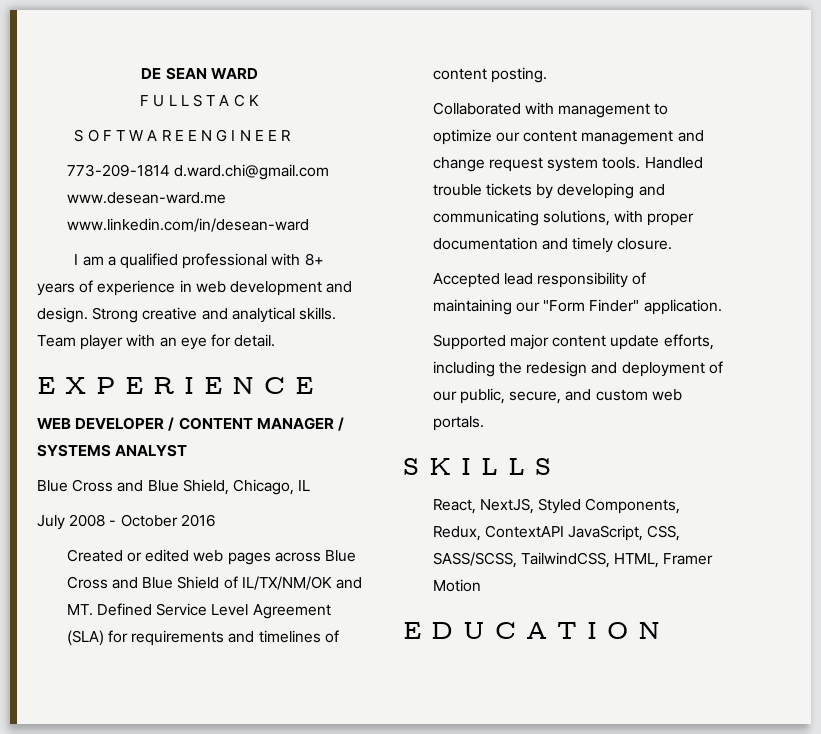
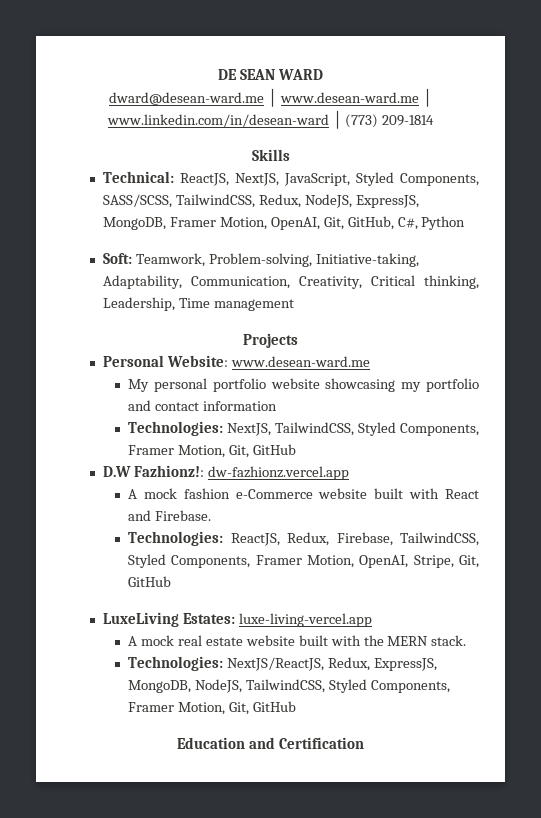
[140,94,259,107] [74,129,292,142] [66,164,330,180] [66,192,226,204] [66,218,309,232] [74,253,324,269] [37,280,353,296] [37,307,336,323] [37,334,276,350] [37,377,313,394] [37,417,344,431] [37,444,188,457] [37,479,311,495] [37,514,216,530] [66,549,356,565] [66,576,362,590] [66,603,331,619] [66,630,339,646] [432,67,548,83] [432,102,669,118] [432,129,704,145] [432,157,703,172] [432,183,665,199] [432,210,695,226] [432,237,673,253] [432,272,647,288] [432,299,722,315] [432,334,714,350] [432,361,723,377] [432,388,682,404] [432,416,484,431] [403,458,551,475] [432,498,681,514] [432,525,681,541] [432,552,714,568] [432,579,481,592] [403,622,660,639] F U L L S T A C K // S O F T W A R E E N G I N E E R // 773-209-1814 d.ward.chi@gmail.com www.desean-ward.me www.linkedin.com/in/desean-ward // I am a qualified professional with 8+ years of experience in web development and design. Strong creative and analytical skills. Team player with an eye for detail. // E X P E R I E N C E // WEB DEVELOPER / CONTENT MANAGER / SYSTEMS ANALYST // Blue Cross and Blue Shield, Chicago, IL // July 2008 - October 2016 // Created or edited web pages across Blue Cross and Blue Shield of IL/TX/NM/OK and MT. Defined Service Level Agreement (SLA) for requirements and timelines of content posting. // Collaborated with management to optimize our content management and change request system tools. Handled trouble tickets by developing and communicating solutions, with proper documentation and timely closure. // Accepted lead responsibility of maintaining our "Form Finder" application. // Supported major content update efforts, including the redesign and deployment of our public, secure, and custom web portals. // S K I L L S // React, NextJS, Styled Components, Redux, ContextAPI JavaScript, CSS, SASS/SCSS, TailwindCSS, HTML, Framer Motion // E D U C A T I O N -> [109,88,432,107] [106,110,435,129] [251,149,290,161] [103,171,479,186] [103,194,419,208] [103,216,466,230] [103,253,419,267] [103,275,479,289] [103,297,294,311] [243,333,298,348] [103,355,370,367] [128,378,479,392] [128,400,277,411] [128,421,479,436] [128,444,296,458] [103,465,349,480] [128,488,480,499] [128,510,212,521] [128,531,479,546] [128,554,479,568] [128,576,172,587] [103,612,372,627] [128,635,467,646] [128,656,437,671] [128,679,450,693] [128,701,296,715] [177,737,364,749] dward@desean-ward.me │ www.desean-ward.me │ www.linkedin.com/in/desean-ward │ (773) 209-1814 // Skills // Technical: ReactJS, NextJS, JavaScript, Styled Components, SASS/SCSS, TailwindCSS, Redux, NodeJS, ExpressJS, MongoDB, Framer Motion, OpenAI, Git, GitHub, C#, Python // Soft: Teamwork, Problem-solving, Initiative-taking, Adaptability, Communication, Creativity, Critical thinking, Leadership, Time management // Projects // Personal Website: www.desean-ward.me // My personal portfolio website showcasing my portfolio and contact information // Technologies: NextJS, TailwindCSS, Styled Components, Framer Motion, Git, GitHub // D.W Fazhionz!: dw-fazhionz.vercel.app // A mock fashion e-Commerce website built with React and Firebase. // Technologies: ReactJS, Redux, Firebase, TailwindCSS, Styled Components, Framer Motion, OpenAI, Stripe, Git, GitHub // LuxeLiving Estates: luxe-living-vercel.app // A mock real estate website built with the MERN stack. // Technologies: NextJS/ReactJS, Redux, ExpressJS, MongoDB, NodeJS, TailwindCSS, Styled Components, Framer Motion, Git, GitHub // Education and Certification

